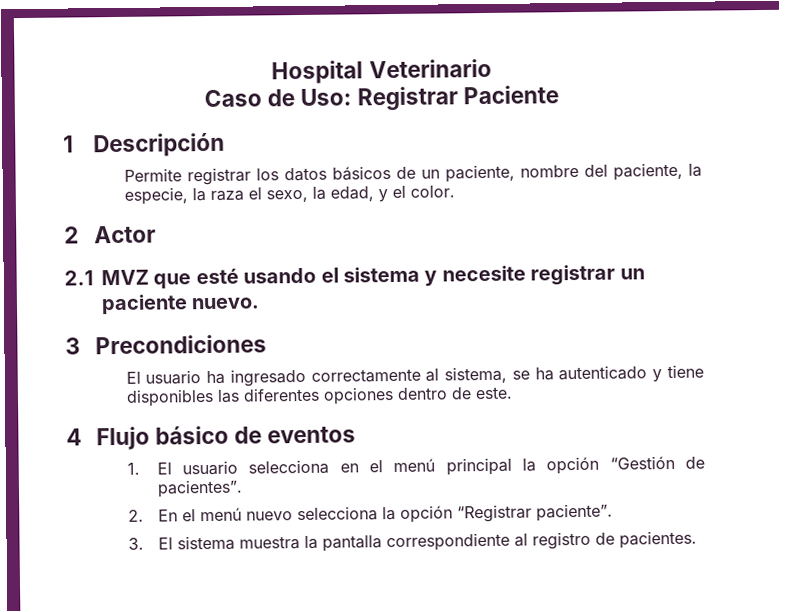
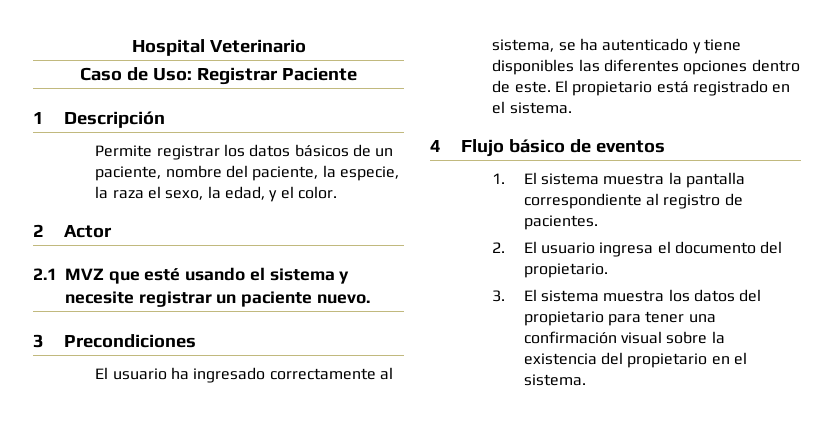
(513, 393) none -> [555,80,791,96] [492,101,572,114] El propietario está registrado en el sistema.
[182,455,705,476] [156,479,243,498] [127,503,613,523] [127,537,173,550] usuario selecciona en el menú principal la opción “Gestión de pacientes”. // 2. En el menú nuevo selecciona la opción “Registrar paciente”. // 3. El -> (537, 178) none
(697, 539) none -> [492,241,783,257] [523,263,608,278] [492,289,762,302] [523,311,716,326] [523,331,725,344] [523,352,747,368] [523,374,586,386] // 2. El usuario ingresa el documento del propietario. // 3. El sistema muestra los datos del propietario para tener una confirmación visual sobre la existencia del propietario en el sistema.

